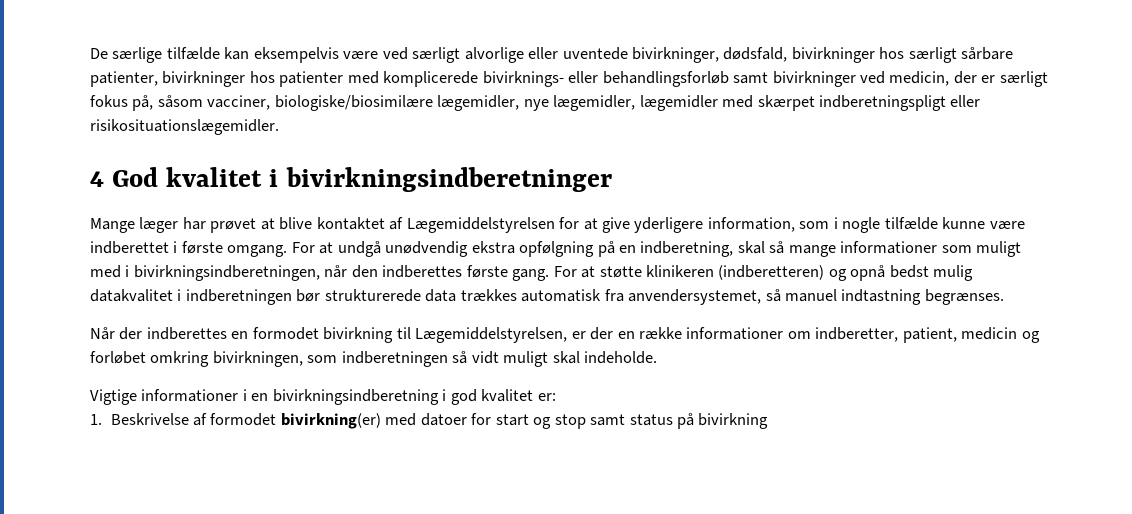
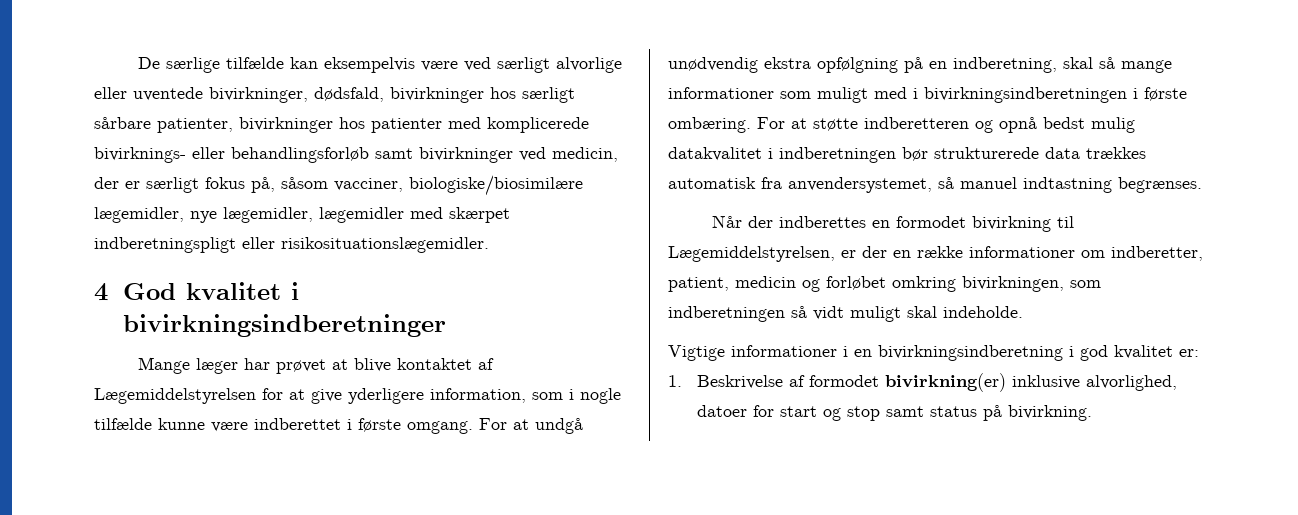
[133,265,550,281] bivirkningsindberetningen, når den indberettes første gang. -> [924,87,1187,103] [668,117,751,133] bivirkningsindberetningen i første ombæring.
[646,265,825,280] klinikeren (indberetteren) -> [864,117,969,129] indberetteren
[385,413,417,426] med -> [1012,375,1178,391] inklusive alvorlighed,
[698,413,769,429] bivirkning -> [1008,405,1093,421] bivirkning.

